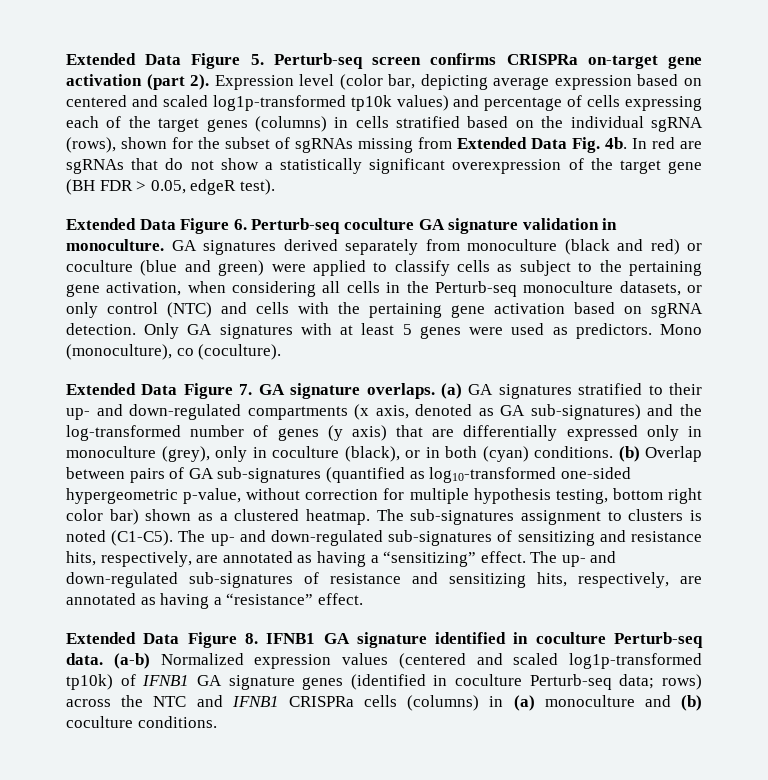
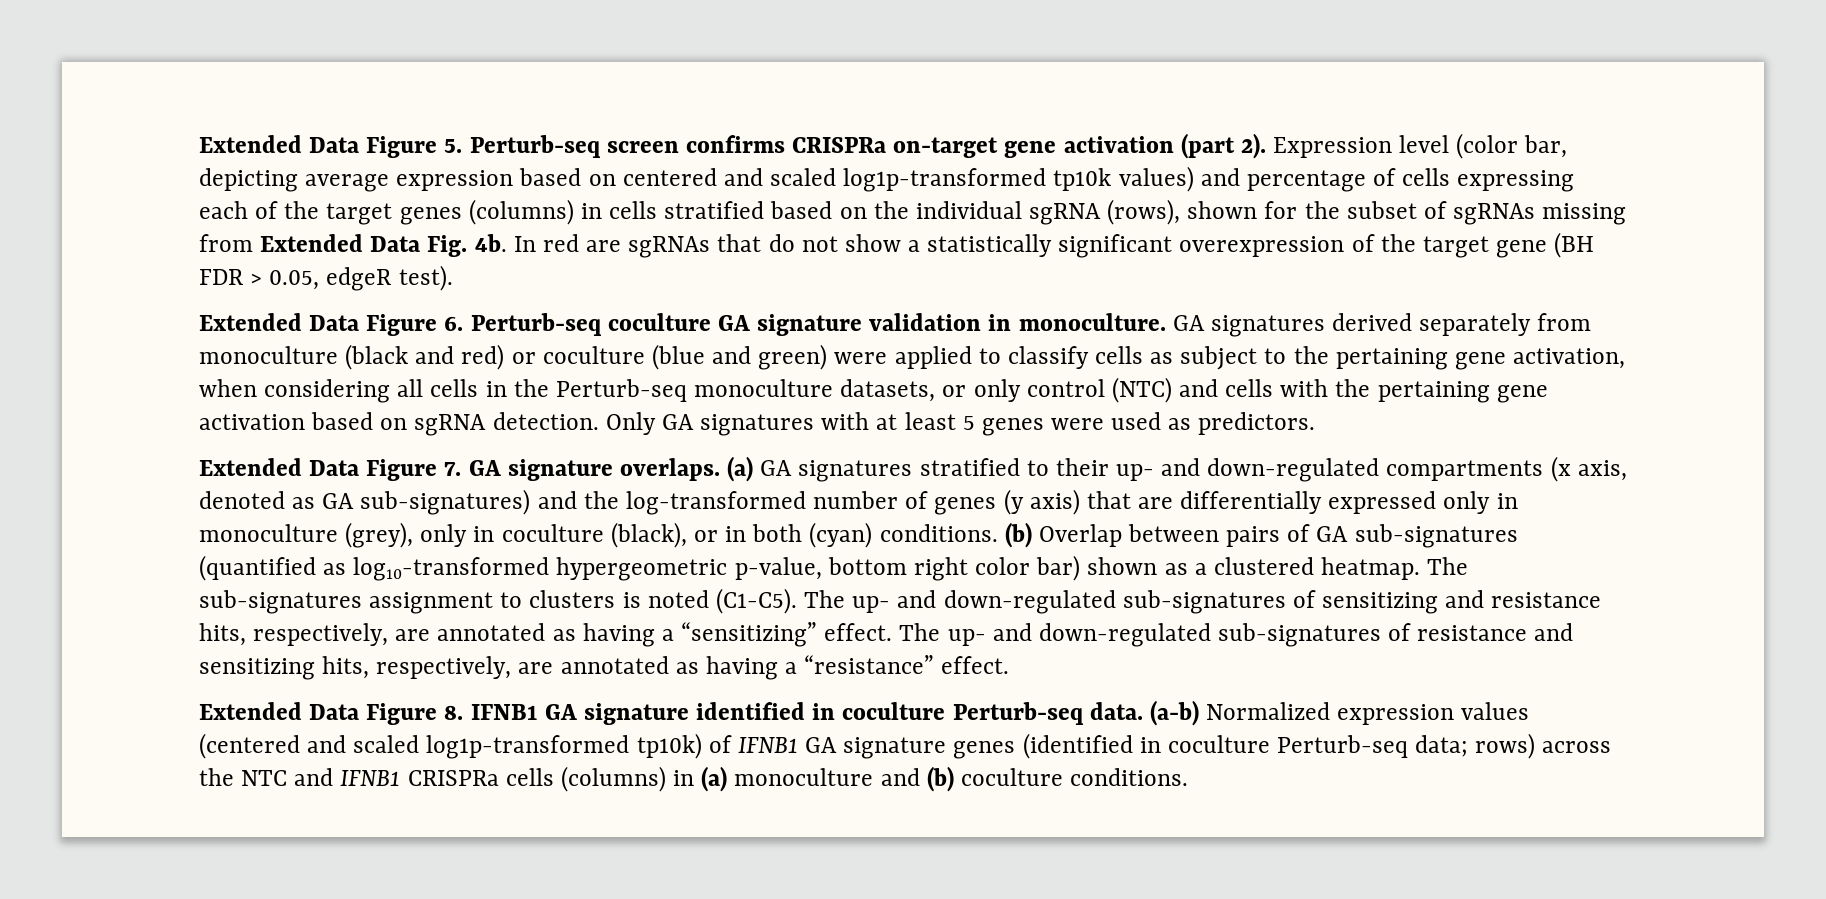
[659,324,702,335] [66,344,282,360] Mono (monoculture), co (coculture). -> (1316, 423) none
[560,467,631,479] one-sided -> (550, 569) none
[246,488,608,504] without correction for multiple hypothesis testing, -> (822, 568) none

